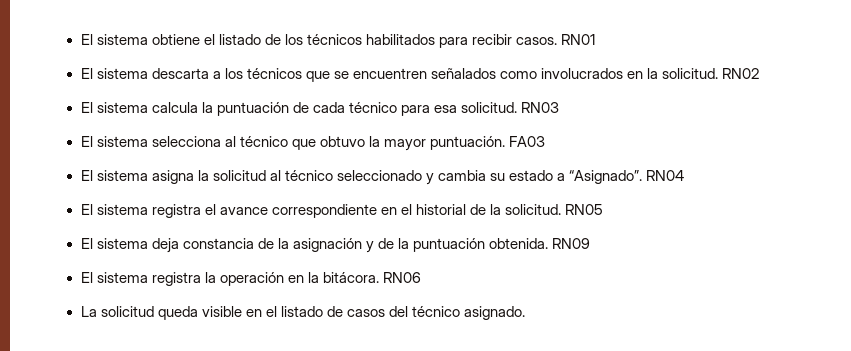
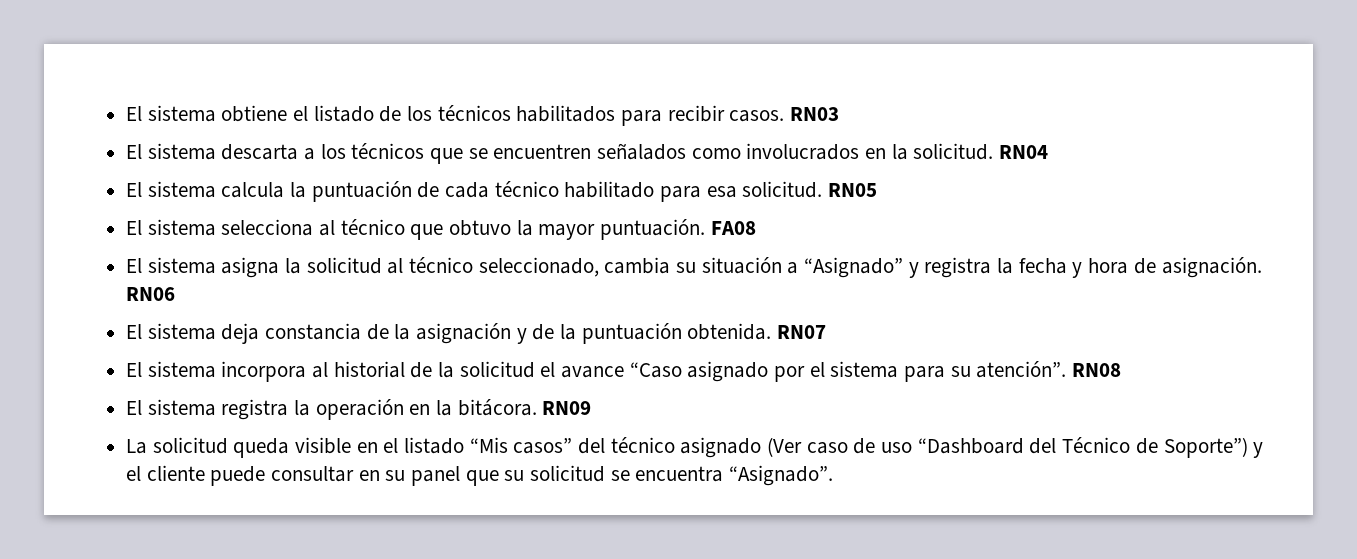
[561,34,596,45] RN01 -> [790,107,840,121] RN03
[722,68,760,79] RN02 -> [999,145,1049,159] RN04
(397, 107) none -> [564,181,655,198] habilitado
[521,102,560,113] RN03 -> [828,183,878,197] RN05
[509,136,546,147] FA03 -> [710,221,756,235] FA08
[336,170,685,185] [80,204,604,218] seleccionado y cambia su estado a “Asignado”. RN04 // El sistema registra el avance correspondiente en el historial de la solicitud. RN05 -> [478,257,1262,278] [126,287,176,301] seleccionado, cambia su situación a “Asignado” y registra la fecha y hora de asignación. RN06
[552,238,591,249] RN09 -> [777,325,827,339] [126,361,1122,382] RN07 // El sistema incorpora al historial de la solicitud el avance “Caso asignado por el sistema para su atención”. RN08
[382,272,421,283] RN06 -> [542,401,592,415] RN09
[326,306,526,320] de casos del técnico asignado. -> [469,437,1264,458] [126,465,834,486] “Mis casos” del técnico asignado (Ver caso de uso “Dashboard del Técnico de Soporte”) y el cliente puede consultar en su panel que su solicitud se encuentra “Asignado”.

